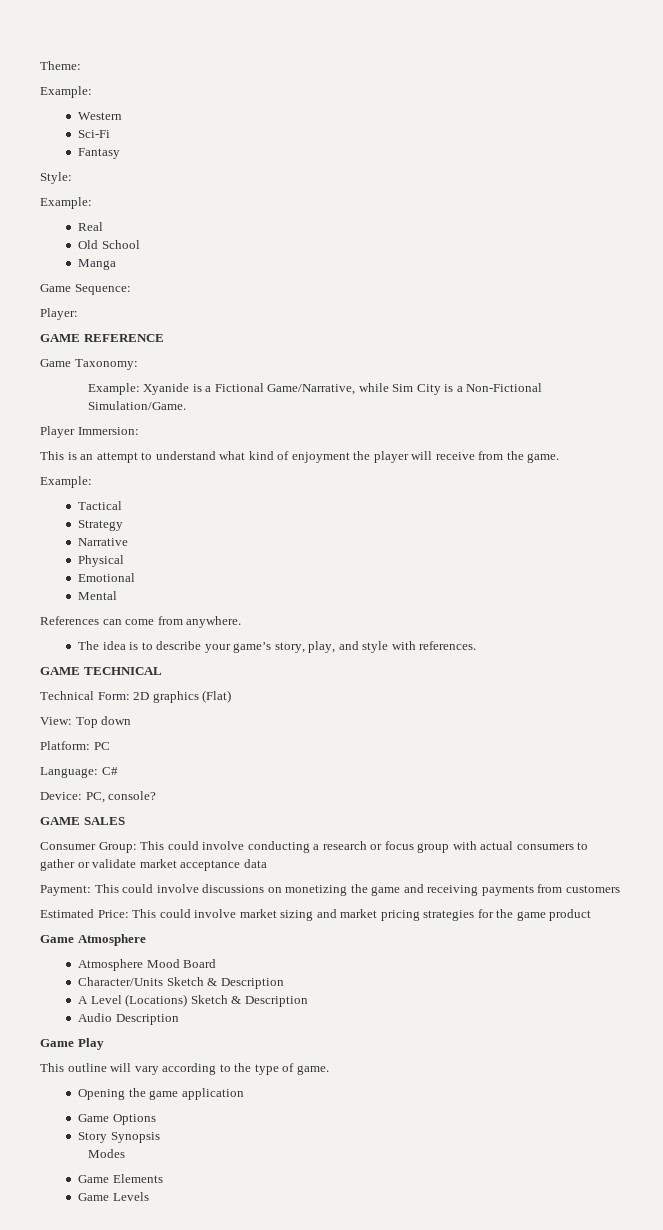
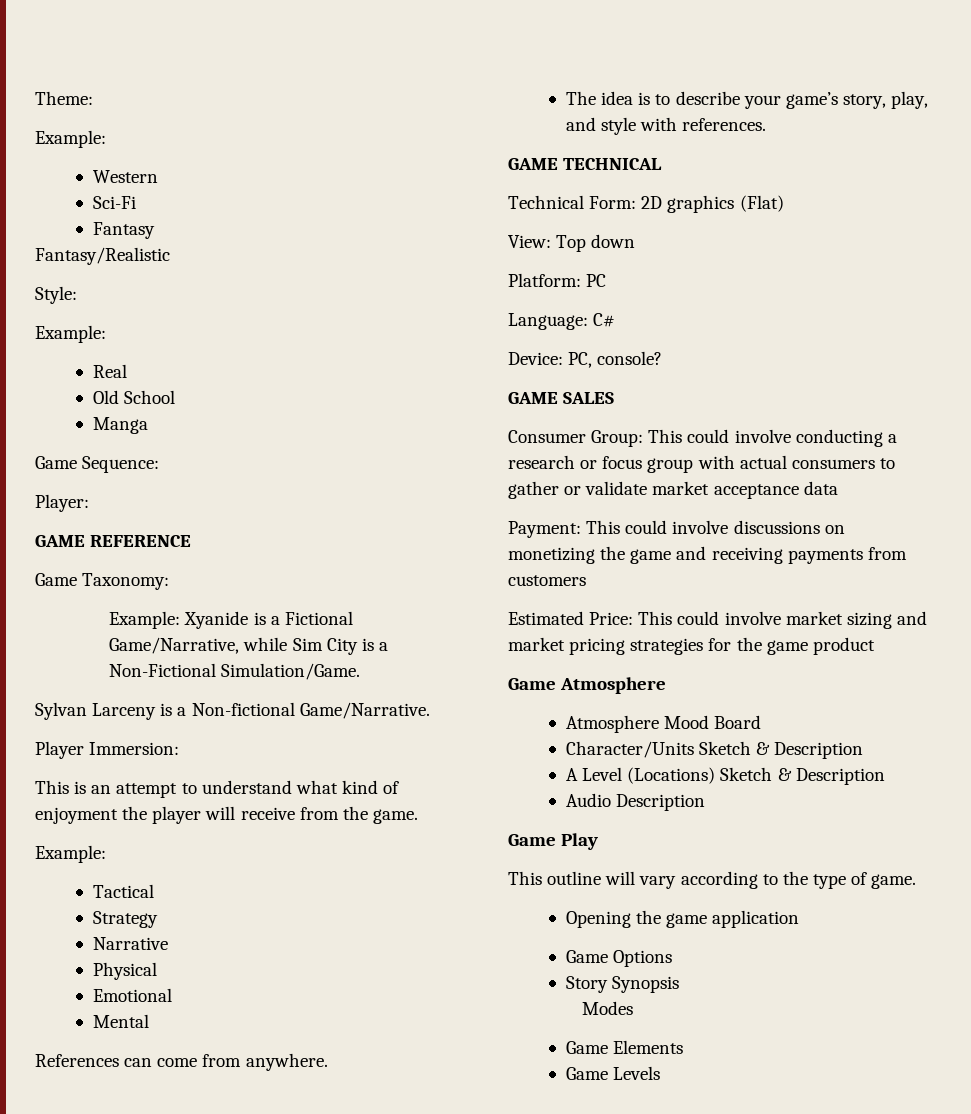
(121, 153) none -> [35,247,170,265] // Fantasy/Realistic
(186, 405) none -> [35,702,430,720] // Sylvan Larceny is a Non-fictional Game/Narrative.

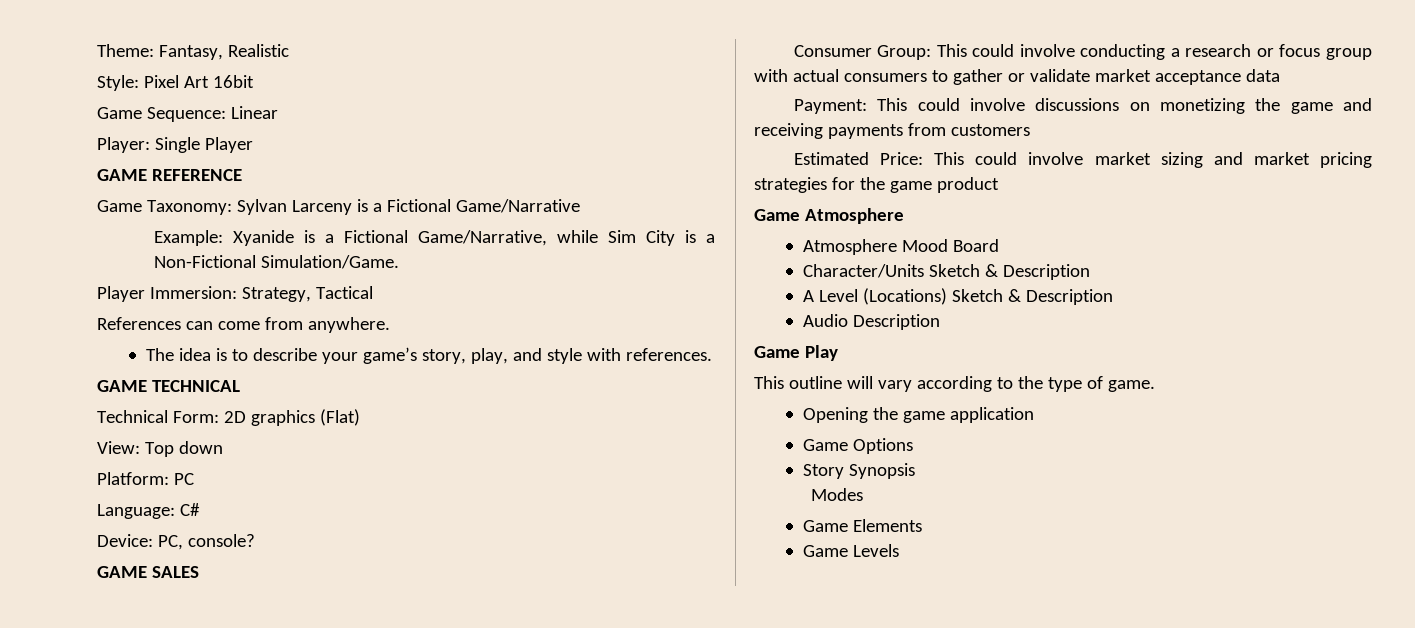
[35,130,106,148] [93,170,159,183] [93,196,137,209] [93,222,156,239] [35,247,170,265] [35,286,77,304] [35,325,106,343] [93,364,128,378] [93,390,176,404] [93,417,149,434] // Example: // Western // Sci-Fi // Fantasy // Fantasy/Realistic // Style: // Example: // Real // Old School // Manga -> [158,44,289,60] [97,75,254,91] Fantasy, Realistic // Style: Pixel Art 16bit
(160, 464) none -> [230,106,278,119] Linear
(89, 503) none -> [154,137,253,153] Single Player
(170, 581) none -> [236,199,580,215] Sylvan Larceny is a Fictional Game/Narrative
[35,702,430,720] [35,741,180,759] [35,780,400,798] [35,806,418,824] [35,845,106,863] [93,884,155,898] [93,911,159,928] [93,937,169,950] [93,962,158,980] [93,988,173,1002] [93,1014,150,1028] Sylvan Larceny is a Non-fictional Game/Narrative. // Player Immersion: // This is an attempt to understand what kind of enjoyment the player will receive from the game. // Example: // Tactical // Strategy // Narrative // Physical // Emotional // Mental -> [97,286,373,302] Player Immersion: Strategy, Tactical

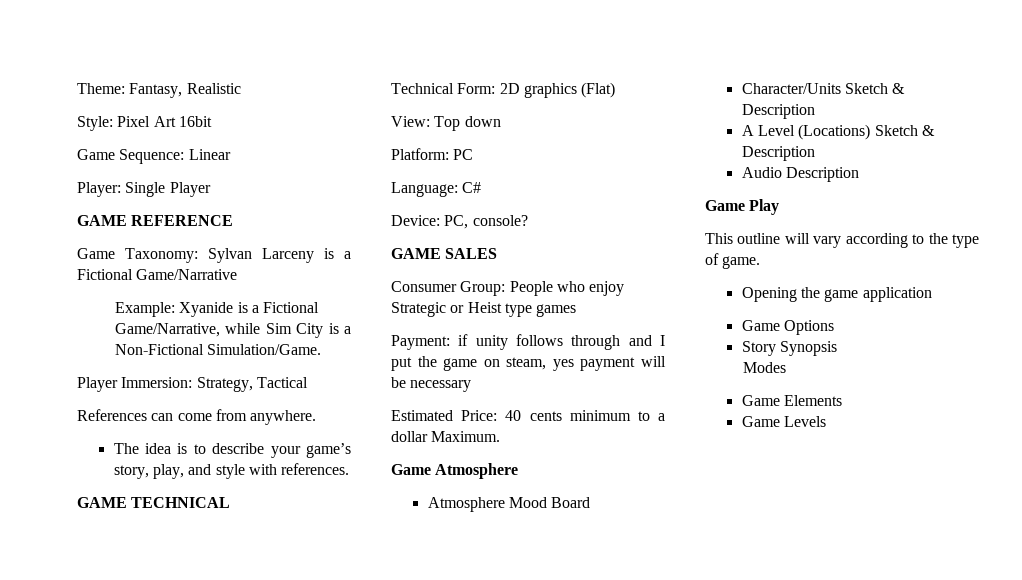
[936,44,1372,60] [754,69,1280,85] [793,98,1372,114] [754,123,1030,139] [793,152,1372,168] [754,177,999,193] This could involve conducting a research or focus group with actual consumers to gather or validate market acceptance data // Payment: This could involve discussions on monetizing the game and receiving payments from customers // Estimated Price: This could involve market sizing and market pricing strategies for the game product -> [509,281,625,296] [391,302,577,317] [391,334,665,350] [391,356,666,371] [391,377,472,392] [391,410,665,421] [391,431,501,442] People who enjoy Strategic or Heist type games // Payment: if unity follows through and I put the game on steam, yes payment will be necessary // Estimated Price: 40 cents minimum to a dollar Maximum.

